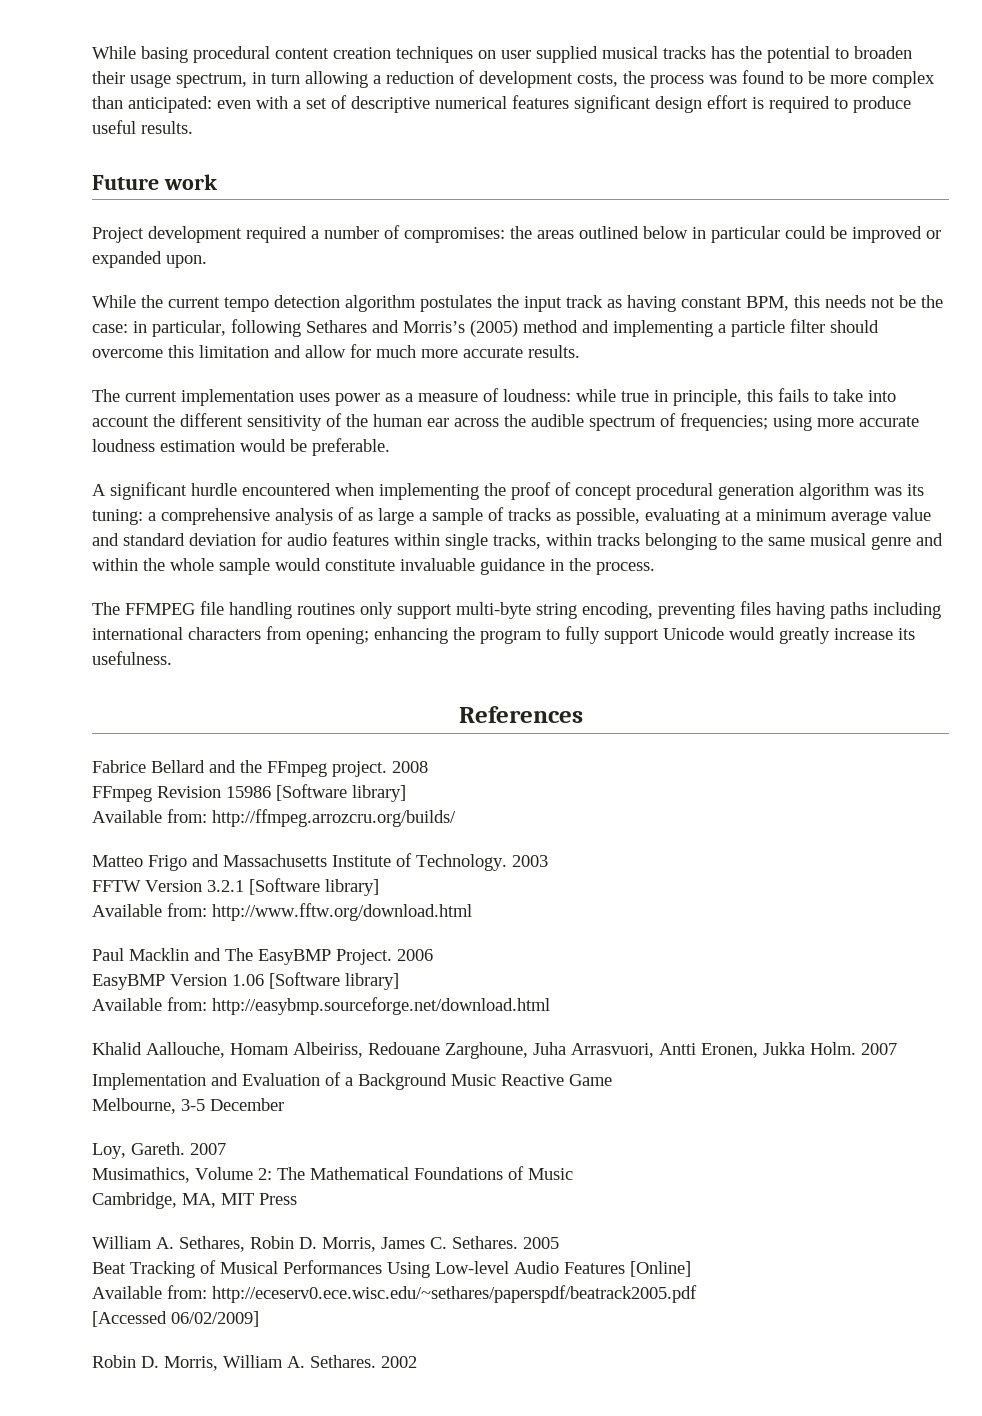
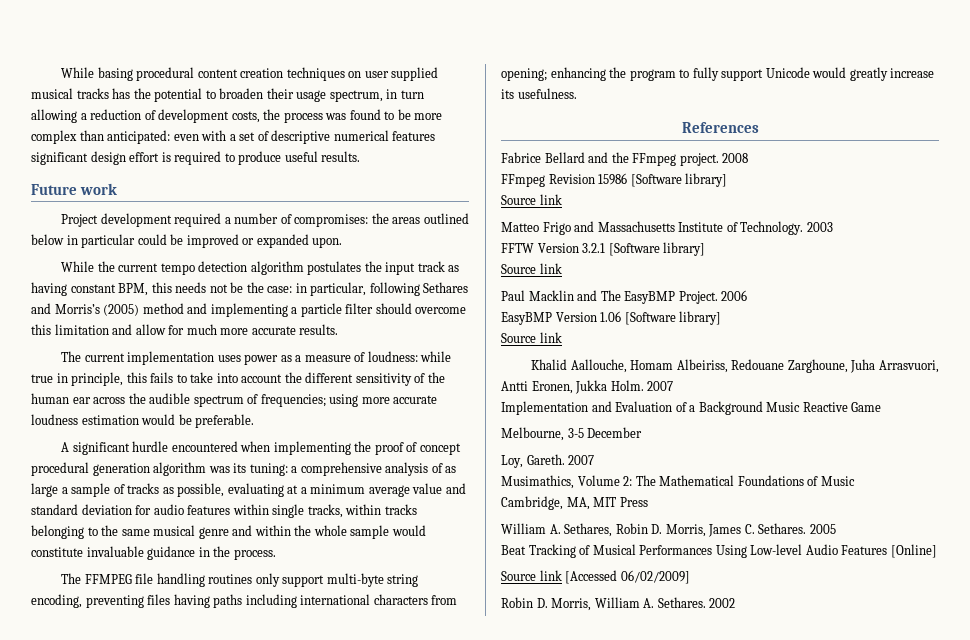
[92,809,456,827] Available from: http://ffmpeg.arrozcru.org/builds/ -> [501,194,562,205] Source link
[92,903,472,921] Available from: http://www.fftw.org/download.html -> [501,263,562,274] Source link
[92,997,550,1015] Available from: http://easybmp.sourceforge.net/download.html -> [501,332,562,343] Source link
[92,1285,697,1303] Available from: http://eceserv0.ece.wisc.edu/~sethares/paperspdf/beatrack2005.pdf // -> [501,570,562,581] Source link

